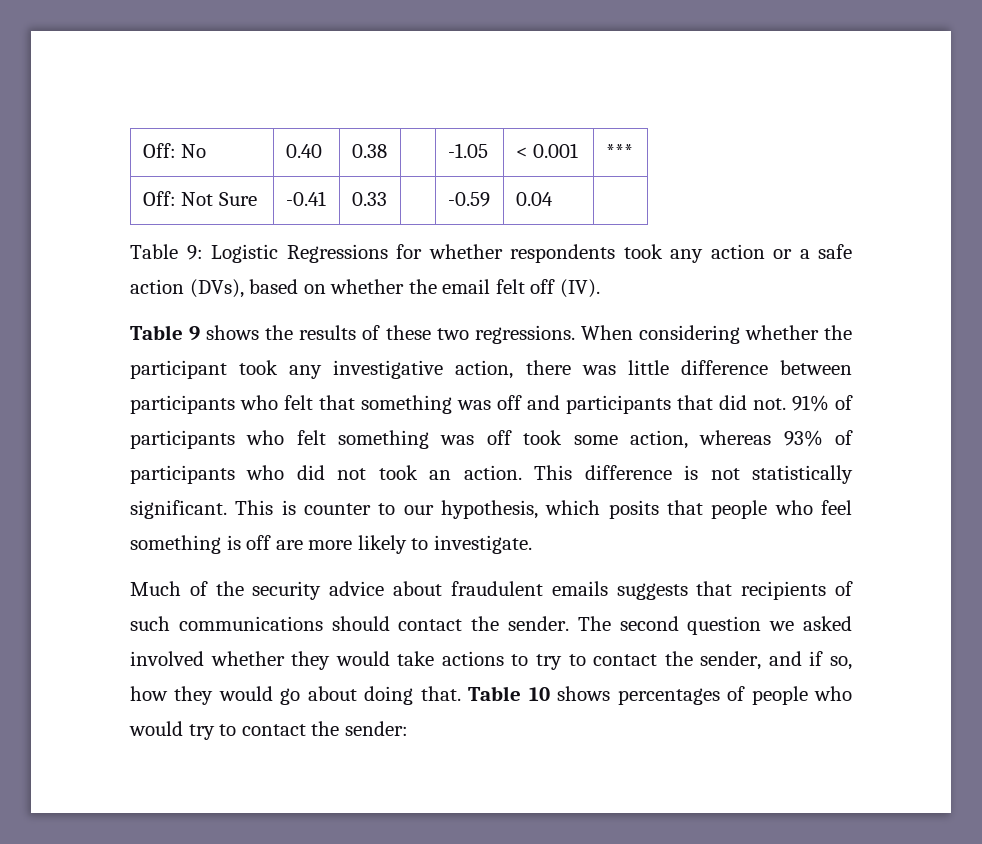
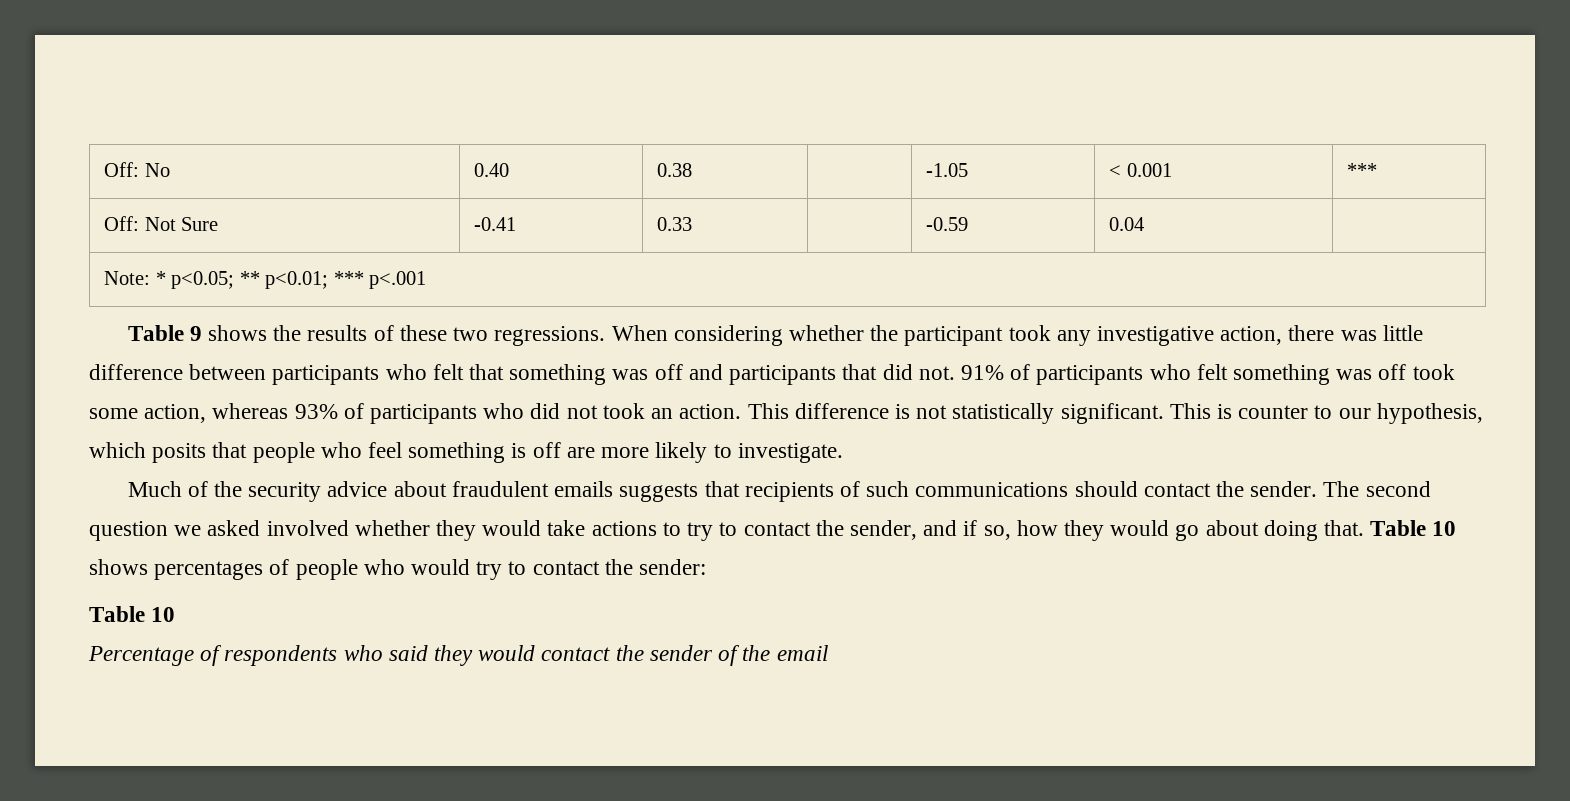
[130,244,852,263] [130,279,600,298] // Table 9: Logistic Regressions for whether respondents took any action or a safe action (DVs), based on whether the email felt off (IV). -> [104,271,427,289] // Note: * p<0.05; ** p<0.01; *** p<.001
(408, 728) none -> [89,606,176,622] [88,645,828,666] // Table 10 // Percentage of respondents who said they would contact the sender of the email

